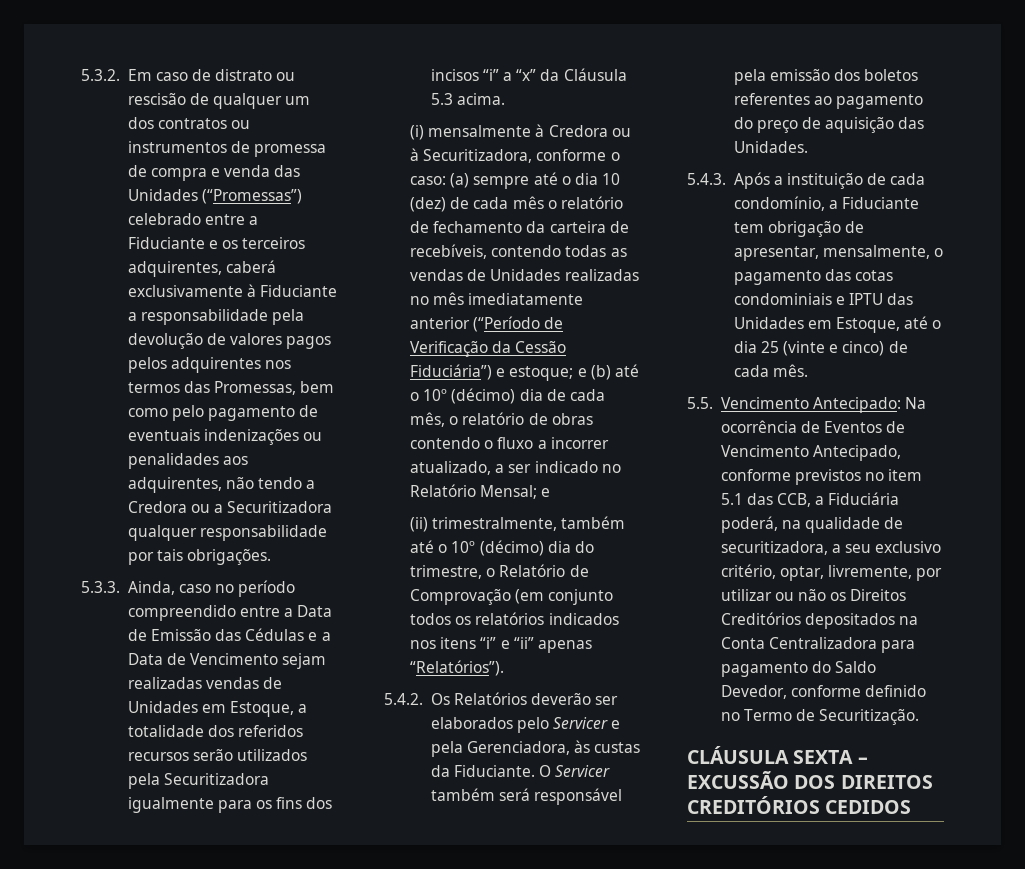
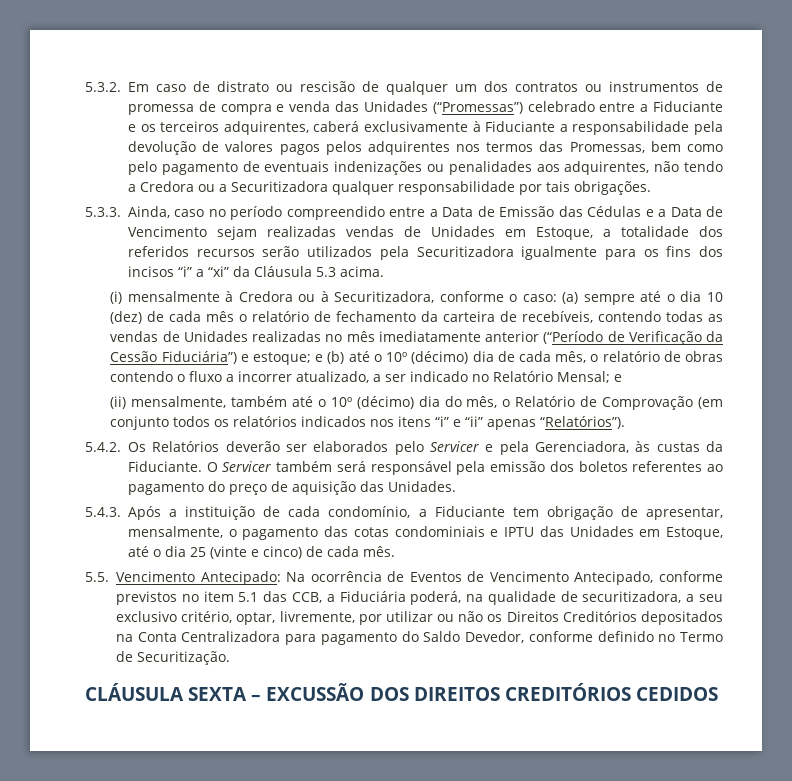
[516,69,537,81] “x” -> [208,266,229,277] “xi”
[432,517,558,531] trimestralmente, -> [131,396,227,408] mensalmente,
[410,565,483,579] trimestre, -> [466,396,498,408] mês,

